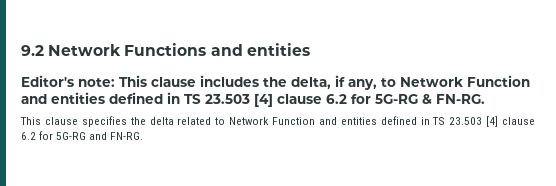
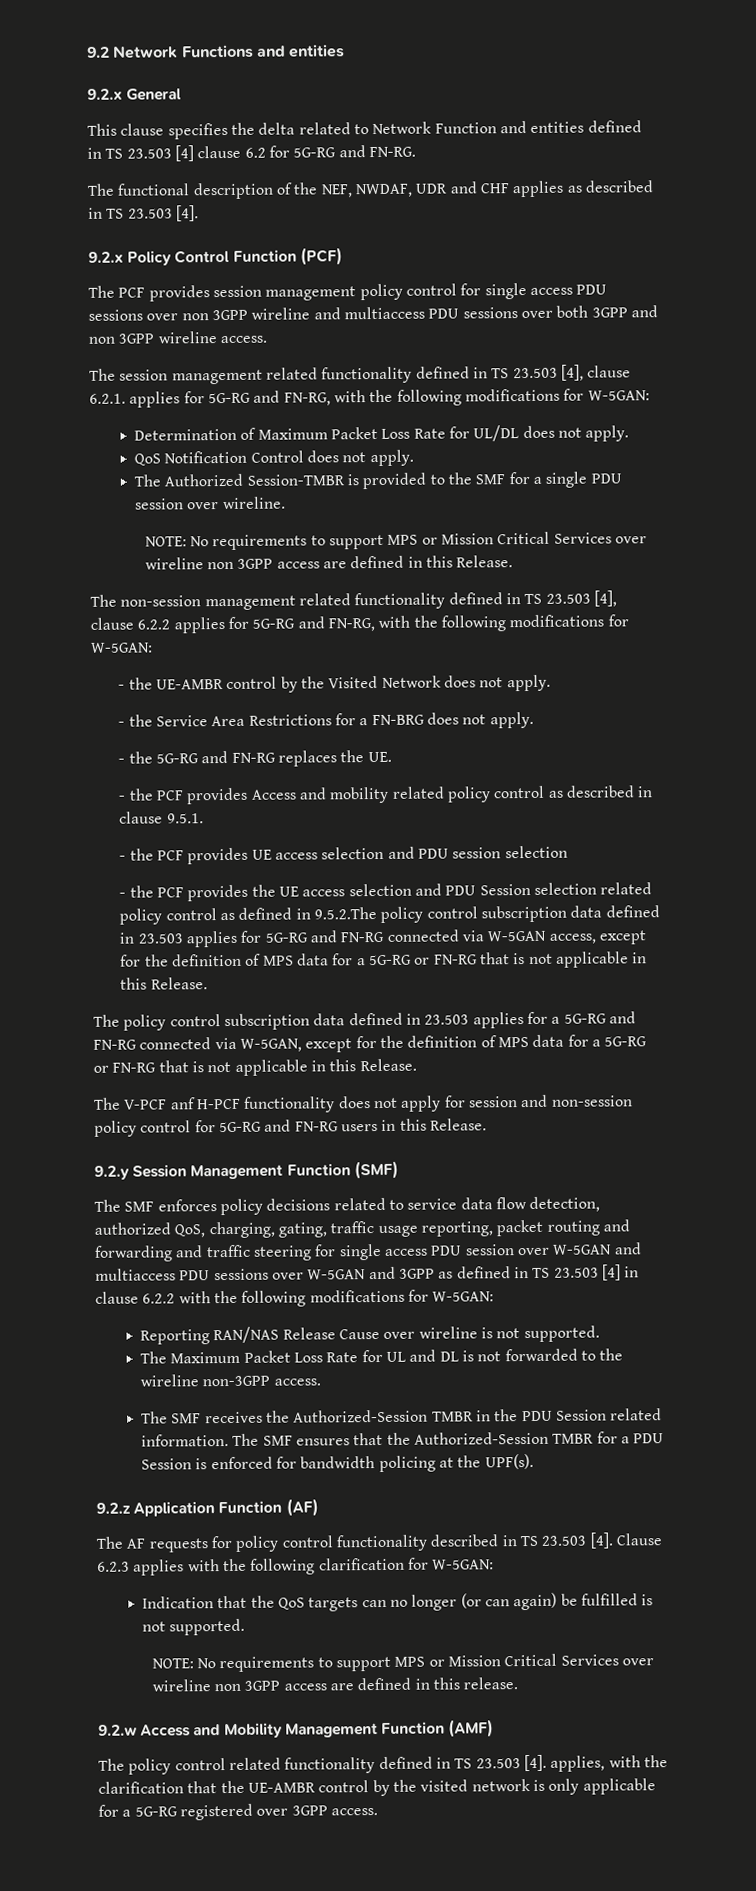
[21,75,530,90] [21,92,485,107] Editor's note: This clause includes the delta, if any, to Network Function and entities defined in TS 23.503 [4] clause 6.2 for 5G-RG & FN-RG. -> [87,88,183,101] 9.2.x General
(144, 136) none -> [87,180,654,200] [88,205,199,222] [88,247,343,266] [88,282,608,302] [88,305,658,321] [88,331,267,344] [89,364,632,385] [89,388,650,408] [133,425,630,442] [133,449,414,467] [133,471,622,490] [134,496,286,510] [144,531,647,551] [144,555,514,570] [90,590,617,611] [90,614,629,634] [90,642,153,653] [118,674,551,693] [118,711,534,729] [118,750,392,767] [119,785,654,805] [119,811,204,824] [119,845,568,865] [119,882,653,902] [119,905,660,925] [119,929,646,948] [120,951,648,968] [120,977,208,990] [93,1011,636,1031] [93,1034,648,1053] [93,1058,417,1076] [94,1094,633,1113] [94,1118,487,1137] [94,1160,399,1180] [94,1196,601,1216] [94,1219,630,1239] [94,1242,642,1262] [95,1264,640,1281] [95,1289,495,1307] [139,1325,600,1345] [139,1348,624,1364] [139,1374,321,1387] [140,1408,663,1424] [140,1431,665,1447] [140,1453,534,1473] [96,1498,319,1517] [96,1532,662,1553] [97,1557,495,1576] [141,1592,654,1612] [141,1618,246,1636] [151,1653,654,1673] [151,1677,519,1692] [98,1719,495,1739] [98,1754,668,1775] [98,1778,656,1797] [98,1803,378,1821] // The functional description of the NEF, NWDAF, UDR and CHF applies as described in TS 23.503 [4]. // 9.2.x Policy Control Function (PCF) // The PCF provides session management policy control for single access PDU sessions over non 3GPP wireline and multiaccess PDU sessions over both 3GPP and non 3GPP wireline access. // The session management related functionality defined in TS 23.503 [4], clause 6.2.1. applies for 5G-RG and FN-RG, with the following modifications for W-5GAN: // Determination of Maximum Packet Loss Rate for UL/DL does not apply. // QoS Notification Control does not apply. // The Authorized Session-TMBR is provided to the SMF for a single PDU session over wireline. // NOTE: No requirements to support MPS or Mission Critical Services over wireline non 3GPP access are defined in this Release. // The non-session management related functionality defined in TS 23.503 [4], clause 6.2.2 applies for 5G-RG and FN-RG, with the following modifications for W-5GAN: // - the UE-AMBR control by the Visited Network does not apply. // - the Service Area Restrictions for a FN-BRG does not apply. // - the 5G-RG and FN-RG replaces the UE. // - the PCF provides Access and mobility related policy control as described in clause 9.5.1. // - the PCF provides UE access selection and PDU session selection // - the PCF provides the UE access selection and PDU Session selection related policy control as defined in 9.5.2.The policy control subscription data defined in 23.503 applies for 5G-RG and FN-RG connected via W-5GAN access, except for the definition of MPS data for a 5G-RG or FN-RG that is not applicable in this Release. // The policy control subscription data defined in 23.503 applies for a 5G-RG and FN-RG connected via W-5GAN, except for the definition of MPS data for a 5G-RG or FN-RG that is not applicable in this Release. // The V-PCF anf H-PCF functionality does not apply for session and non-session policy control for 5G-RG and FN-RG users in this Release. // 9.2.y Session Management Function (SMF) // The SMF enforces policy decisions related to service data flow detection, authorized QoS, charging, gating, traffic usage reporting, packet routing and forwarding and traffic steering for single access PDU session over W-5GAN and multiaccess PDU sessions over W-5GAN and 3GPP as defined in TS 23.503 [4] in clause 6.2.2 with the following modifications for W-5GAN: // Reporting RAN/NAS Release Cause over wireline is not supported. // The Maximum Packet Loss Rate for UL and DL is not forwarded to the wireline non-3GPP access. // The SMF receives the Authorized-Session TMBR in the PDU Session related information. The SMF ensures that the Authorized-Session TMBR for a PDU Session is enforced for bandwidth policing at the UPF(s). // 9.2.z Application Function (AF) // The AF requests for policy control functionality described in TS 23.503 [4]. Clause 6.2.3 applies with the following clarification for W-5GAN: // Indication that the QoS targets can no longer (or can again) be fulfilled is not supported. // NOTE: No requirements to support MPS or Mission Critical Services over wireline non 3GPP access are defined in this release. // 9.2.w Access and Mobility Management Function (AMF) // The policy control related functionality defined in TS 23.503 [4]. applies, with the clarification that the UE-AMBR control by the visited network is only applicable for a 5G-RG registered over 3GPP access.

